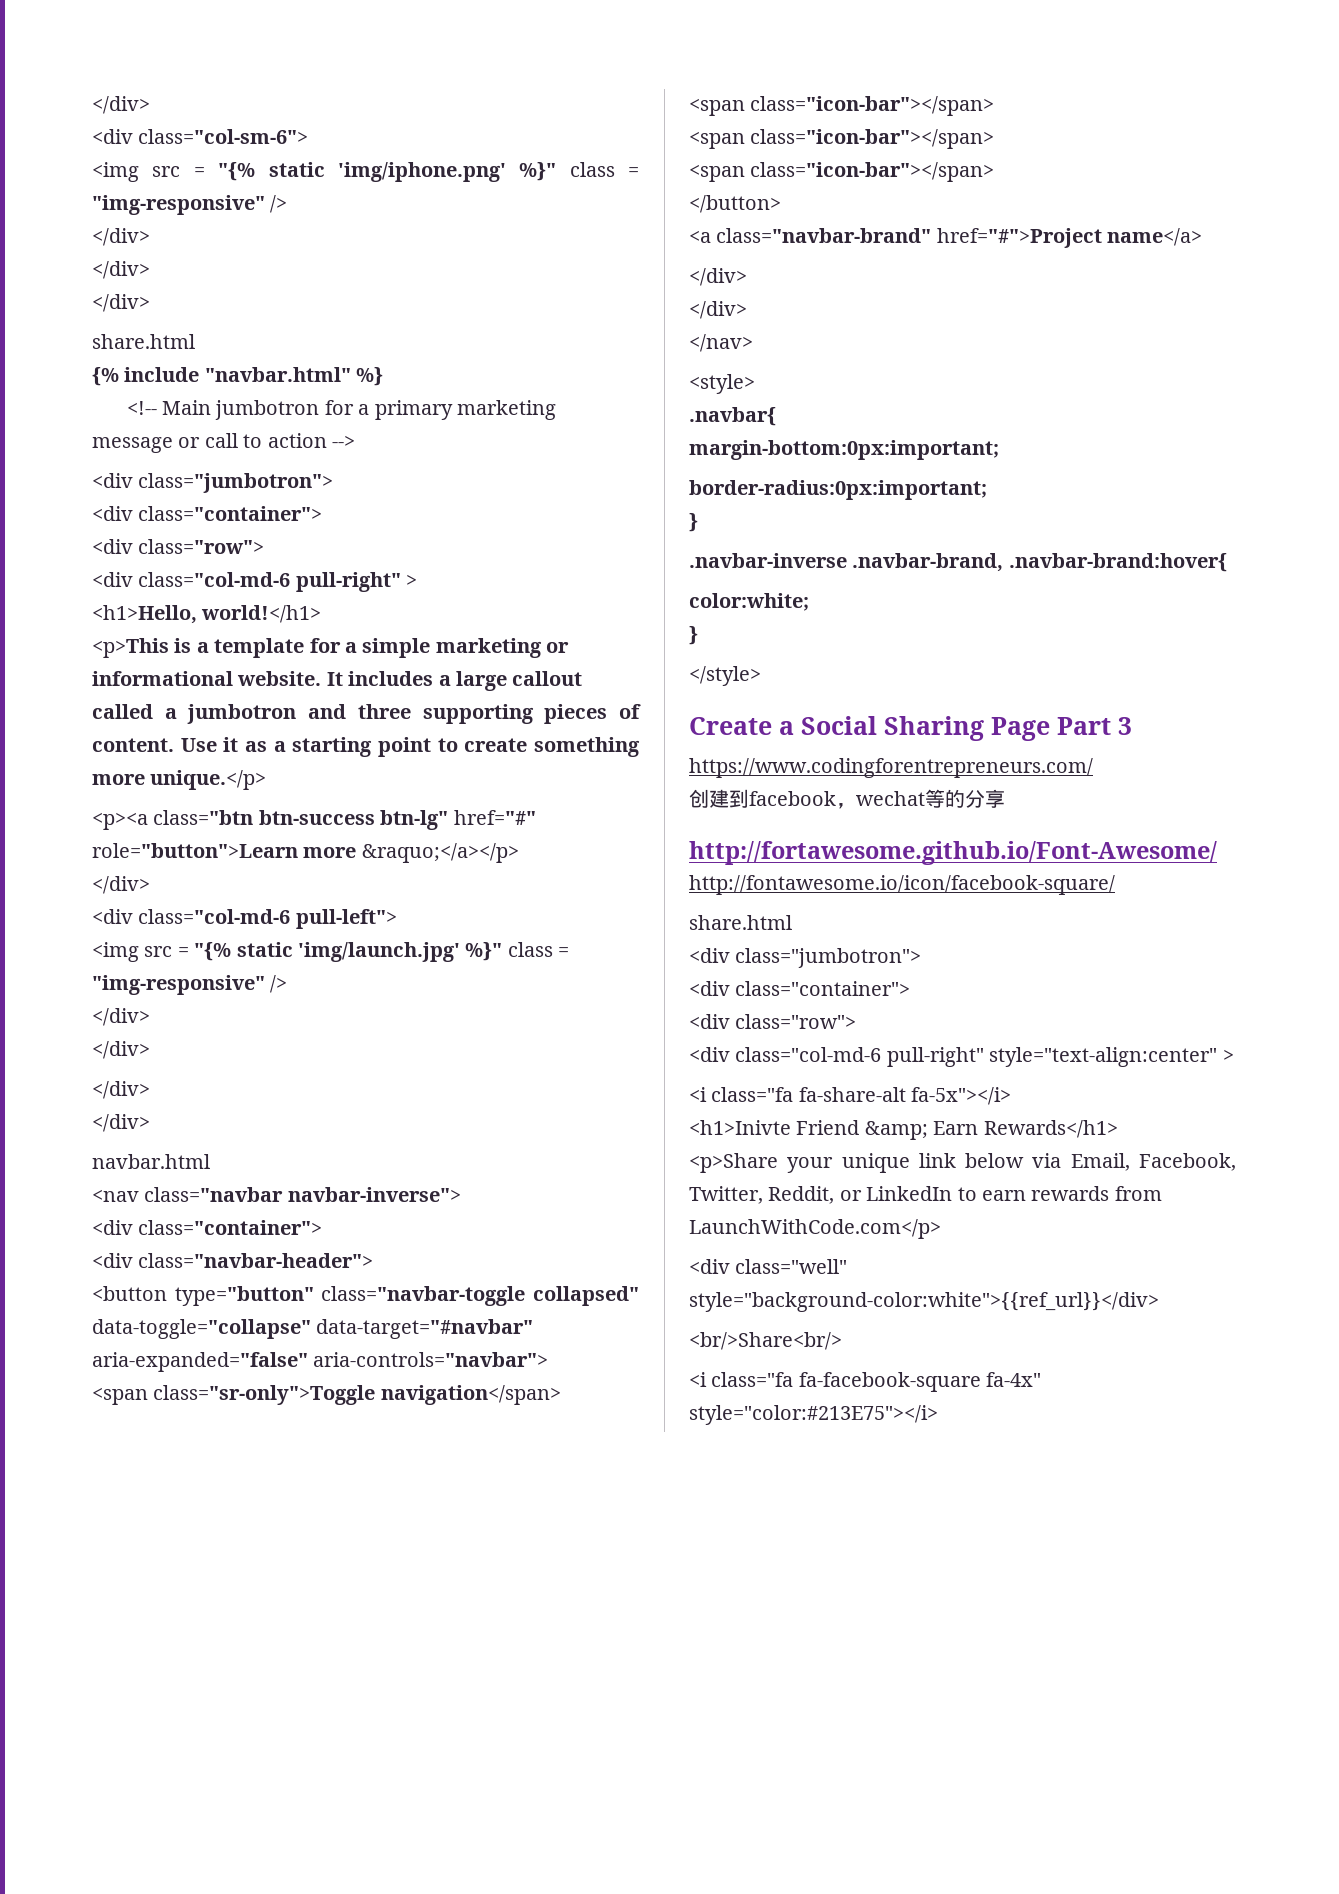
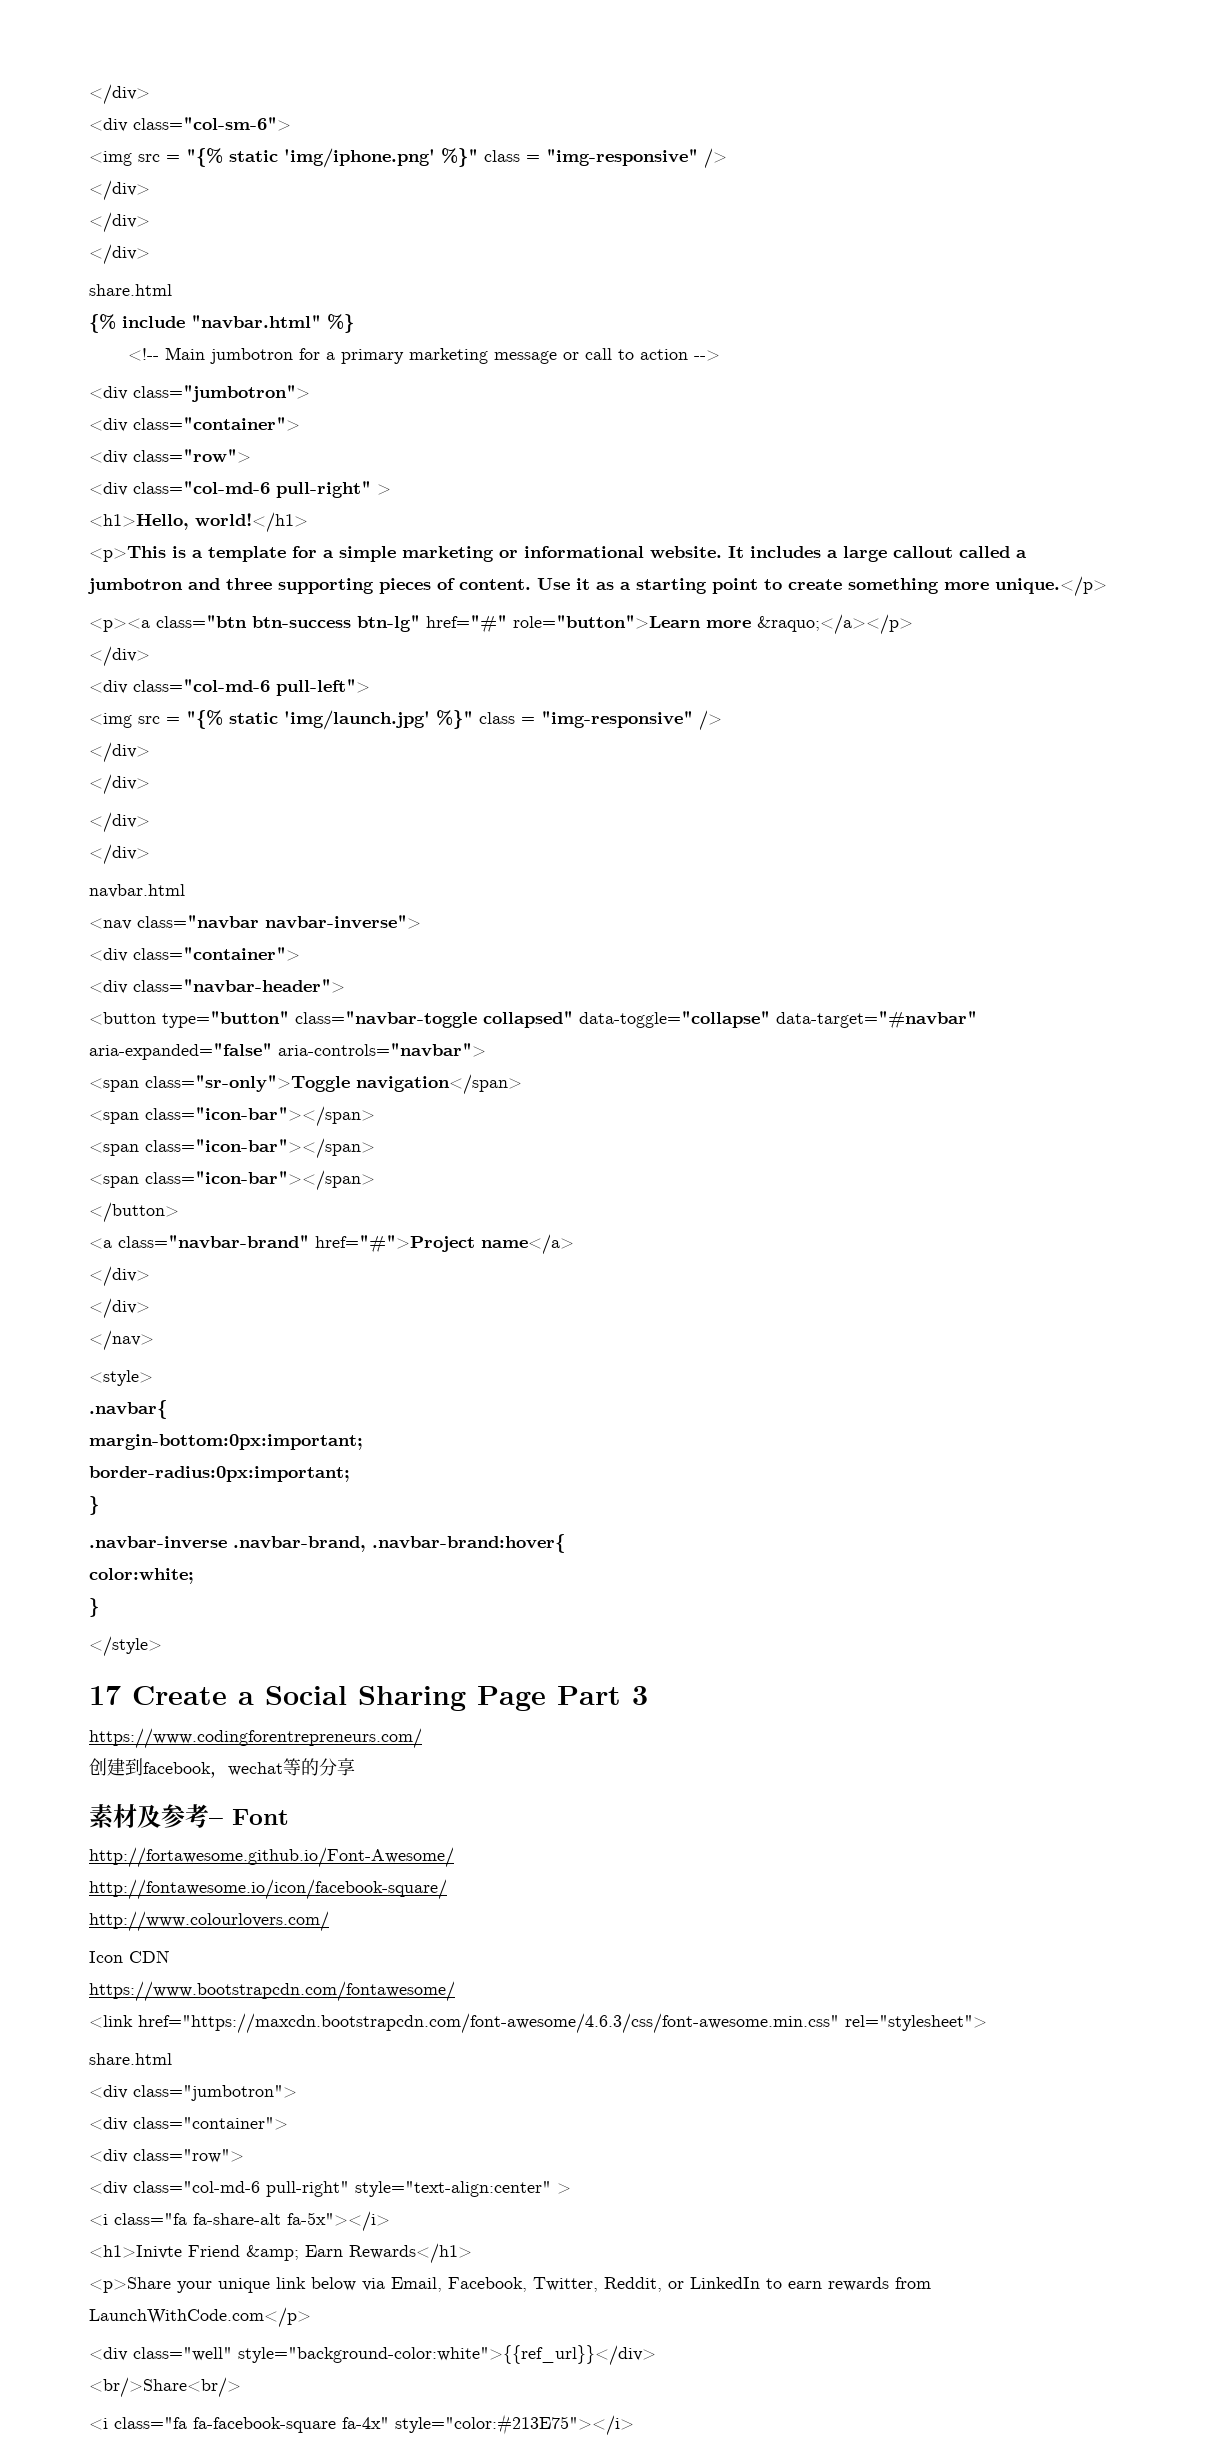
(761, 676) none -> [89,1686,121,1705] 17
[689,841,1217,865] [689,875,1115,895] http://fortawesome.github.io/Font-Awesome/ // http://fontawesome.io/icon/facebook-square/ -> [89,1804,289,1828] [89,1847,454,1868] [89,1879,447,1900] [89,1911,329,1932] [89,1950,170,1963] [89,1981,455,2002] [89,2013,987,2034] 素材及参考– Font // http://fortawesome.github.io/Font-Awesome/ // http://fontawesome.io/icon/facebook-square/ // http://www.colourlovers.com/ // Icon CDN // https://www.bootstrapcdn.com/fontawesome/ // <link href="https://maxcdn.bootstrapcdn.com/font-awesome/4.6.3/css/font-awesome.min.css" rel="stylesheet">

